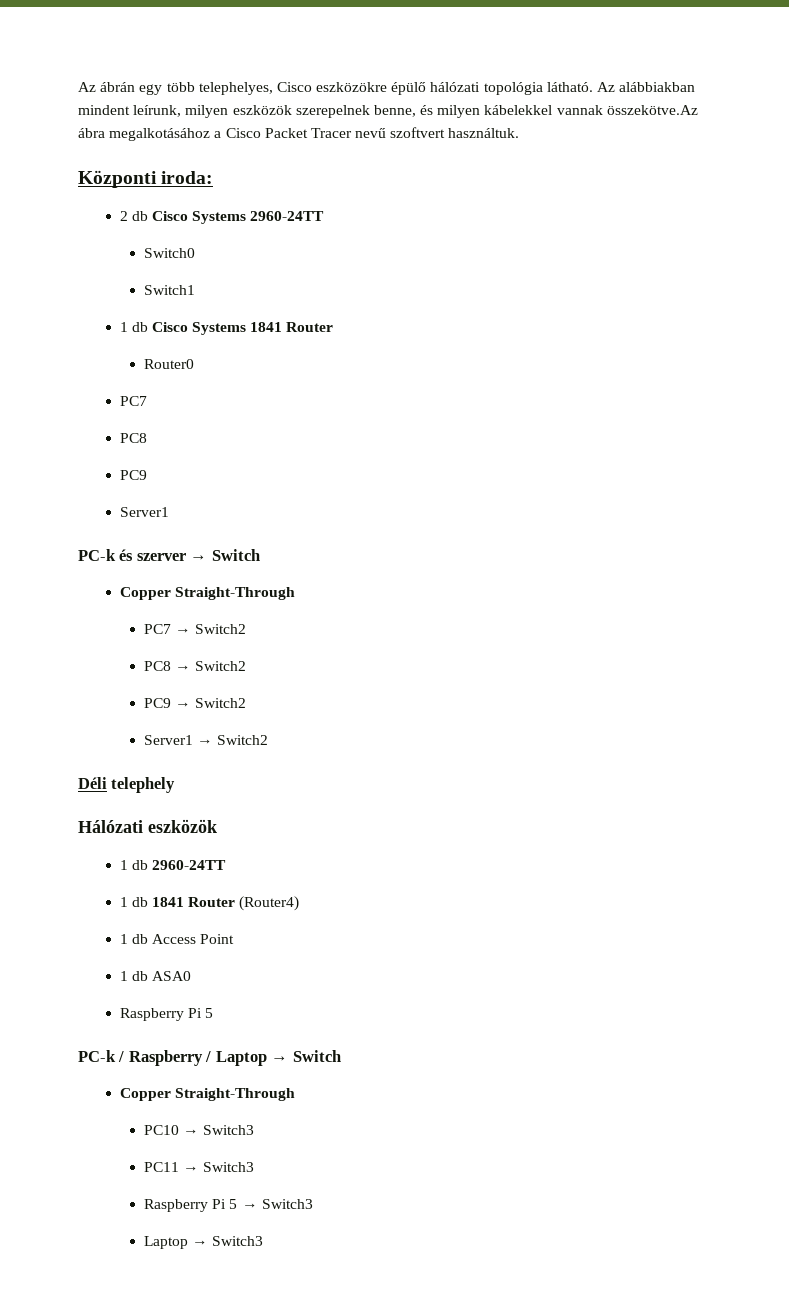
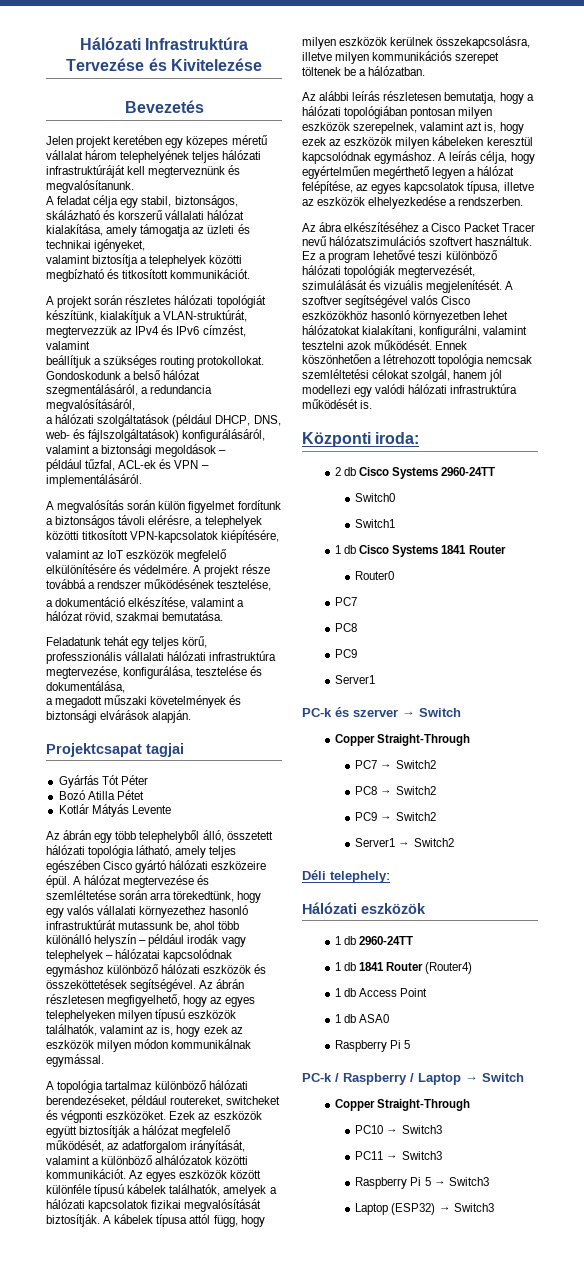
[78,82,696,95] [78,105,698,118] [78,128,211,141] Az ábrán egy több telephelyes, Cisco eszközökre épülő hálózati topológia látható. Az alábbiakban mindent leírunk, milyen eszközök szerepelnek benne, és milyen kábelekkel vannak összekötve.Az ábra megalkotásához -> [79,37,249,50] [66,58,262,71] [124,100,204,113] [46,135,267,148] [46,150,262,163] [46,165,241,178] [46,180,134,193] [46,195,238,208] [46,210,245,220] [46,224,250,237] [46,239,146,252] [46,254,243,267] [46,269,251,282] [46,295,266,308] [46,310,248,323] [46,325,246,338] [46,341,90,350] [46,355,265,368] [46,370,201,380] [46,384,213,397] [46,399,135,412] [46,414,281,427] [45,429,266,442] [46,444,227,457] [46,459,209,472] [46,474,142,487] [46,500,281,513] [46,515,262,528] [46,530,280,543] [46,549,227,562] [46,564,270,577] [46,579,272,591] [46,597,245,609] [46,611,224,623] [46,636,208,649] [46,651,277,664] [46,666,263,679] [46,681,125,693] [46,695,242,708] [46,710,192,723] [46,743,184,757] [58,775,148,788] [58,790,144,800] [58,804,171,817] [46,830,273,843] [46,845,237,858] [46,860,267,873] [46,875,210,888] [46,890,262,903] [46,905,249,918] [46,920,240,932] [46,934,246,947] [46,949,233,962] [46,964,267,977] [46,979,245,992] [46,994,256,1007] [46,1009,237,1022] [46,1024,243,1037] [46,1039,252,1052] [46,1054,104,1067] [46,1080,249,1093] [46,1095,281,1108] [46,1110,262,1123] [46,1125,231,1138] [46,1140,246,1153] [46,1155,249,1165] [46,1169,262,1182] [46,1184,277,1197] [46,1199,262,1212] [46,1214,265,1227] [302,36,531,49] [302,51,500,64] [302,66,426,76] [302,91,534,104] [302,106,493,119] [302,122,524,134] [302,136,533,149] [302,151,535,164] [302,166,515,179] [302,181,534,194] [302,196,524,209] [302,222,420,232] Hálózati Infrastruktúra Tervezése és Kivitelezése // Bevezetés // Jelen projekt keretében egy közepes méretű vállalat három telephelyének teljes hálózati infrastruktúráját kell megterveznünk és megvalósítanunk. // A feladat célja egy stabil, biztonságos, skálázható és korszerű vállalati hálózat kialakítása, amely támogatja az üzleti és technikai igényeket, // valamint biztosítja a telephelyek közötti megbízható és titkosított kommunikációt. // A projekt során részletes hálózati topológiát készítünk, kialakítjuk a VLAN-struktúrát, megtervezzük az IPv4 és IPv6 címzést, valamint // beállítjuk a szükséges routing protokollokat. Gondoskodunk a belső hálózat szegmentálásáról, a redundancia megvalósításáról, // a hálózati szolgáltatások (például DHCP, DNS, web- és fájlszolgáltatások) konfigurálásáról, valamint a biztonsági megoldások – // például tűzfal, ACL-ek és VPN – implementálásáról. // A megvalósítás során külön figyelmet fordítunk a biztonságos távoli elérésre, a telephelyek közötti titkosított VPN-kapcsolatok kiépítésére, // valamint az IoT eszközök megfelelő elkülönítésére és védelmére. A projekt része továbbá a rendszer működésének tesztelése, // a dokumentáció elkészítése, valamint a hálózat rövid, szakmai bemutatása. // Feladatunk tehát egy teljes körű, professzionális vállalati hálózati infrastruktúra megtervezése, konfigurálása, tesztelése és dokumentálása, // a megadott műszaki követelmények és biztonsági elvárások alapján. // Projektcsapat tagjai // Gyárfás Tót Péter // Bozó Atilla Pétet // Kotlár Mátyás Levente // Az ábrán egy több telephelyből álló, összetett hálózati topológia látható, amely teljes egészében Cisco gyártó hálózati eszközeire épül. A hálózat megtervezése és szemléltetése során arra törekedtünk, hogy egy valós vállalati környezethez hasonló infrastruktúrát mutassunk be, ahol több különálló helyszín – például irodák vagy telephelyek – hálózatai kapcsolódnak egymáshoz különböző hálózati eszközök és összeköttetések segítségével. Az ábrán részletesen megfigyelhető, hogy az egyes telephelyeken milyen típusú eszközök találhatók, valamint az is, hogy ezek az eszközök milyen módon kommunikálnak egymással. // A topológia tartalmaz különböző hálózati berendezéseket, például routereket, switcheket és végponti eszközöket. Ezek az eszközök együtt biztosítják a hálózat megfelelő működését, az adatforgalom irányítását, valamint a különböző alhálózatok közötti kommunikációt. Az egyes eszközök között különféle típusú kábelek találhatók, amelyek a hálózati kapcsolatok fizikai megvalósítását biztosítják. A kábelek típusa attól függ, hogy milyen eszközök kerülnek összekapcsolásra, illetve milyen kommunikációs szerepet töltenek be a hálózatban. // Az alábbi leírás részletesen bemutatja, hogy a hálózati topológiában pontosan milyen eszközök szerepelnek, valamint azt is, hogy ezek az eszközök milyen kábeleken keresztül kapcsolódnak egymáshoz. A leírás célja, hogy egyértelműen megérthető legyen a hálózat felépítése, az egyes kapcsolatok típusa, illetve az eszközök elhelyezkedése a rendszerben. // Az ábra elkészítéséhez
(387, 133) none -> [329,236,427,246] hálózatszimulációs
(520, 133) none -> [302,250,497,263] [302,265,476,278] [302,280,514,293] [302,295,471,308] [302,310,509,323] [302,325,528,338] [302,340,468,350] [302,354,533,367] [302,369,503,382] [302,384,518,397] [302,399,373,409] Ez a program lehetővé teszi különböző hálózati topológiák megtervezését, szimulálását és vizuális megjelenítését. A szoftver segítségével valós Cisco eszközökhöz hasonló környezetben lehet hálózatokat kialakítani, konfigurálni, valamint tesztelni azok működését. Ennek köszönhetően a létrehozott topológia nemcsak szemléltetési célokat szolgál, hanem jól modellezi egy valódi hálózati infrastruktúra működését is.
[111,777,176,793] telephely -> [330,871,390,883] telephely:
(189, 1242) none -> [391,1203,436,1215] (ESP32)

